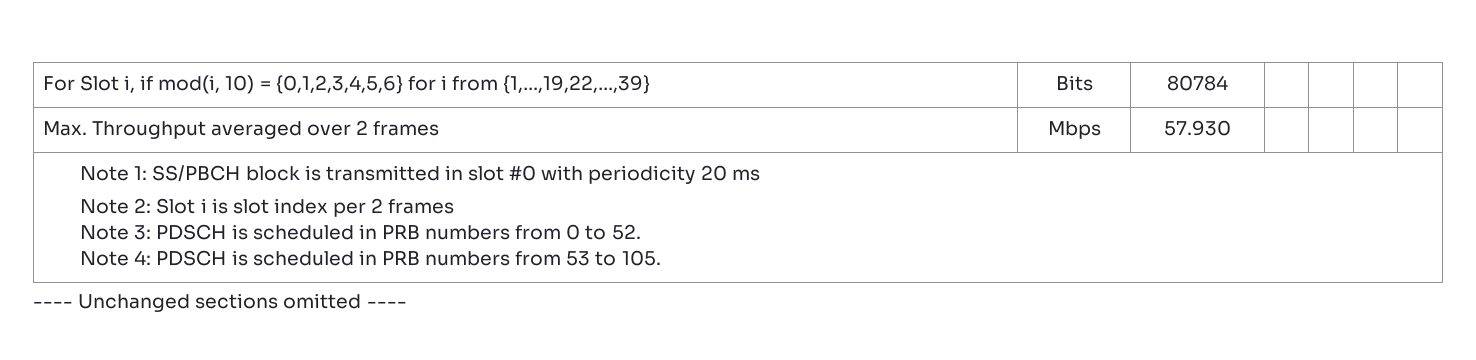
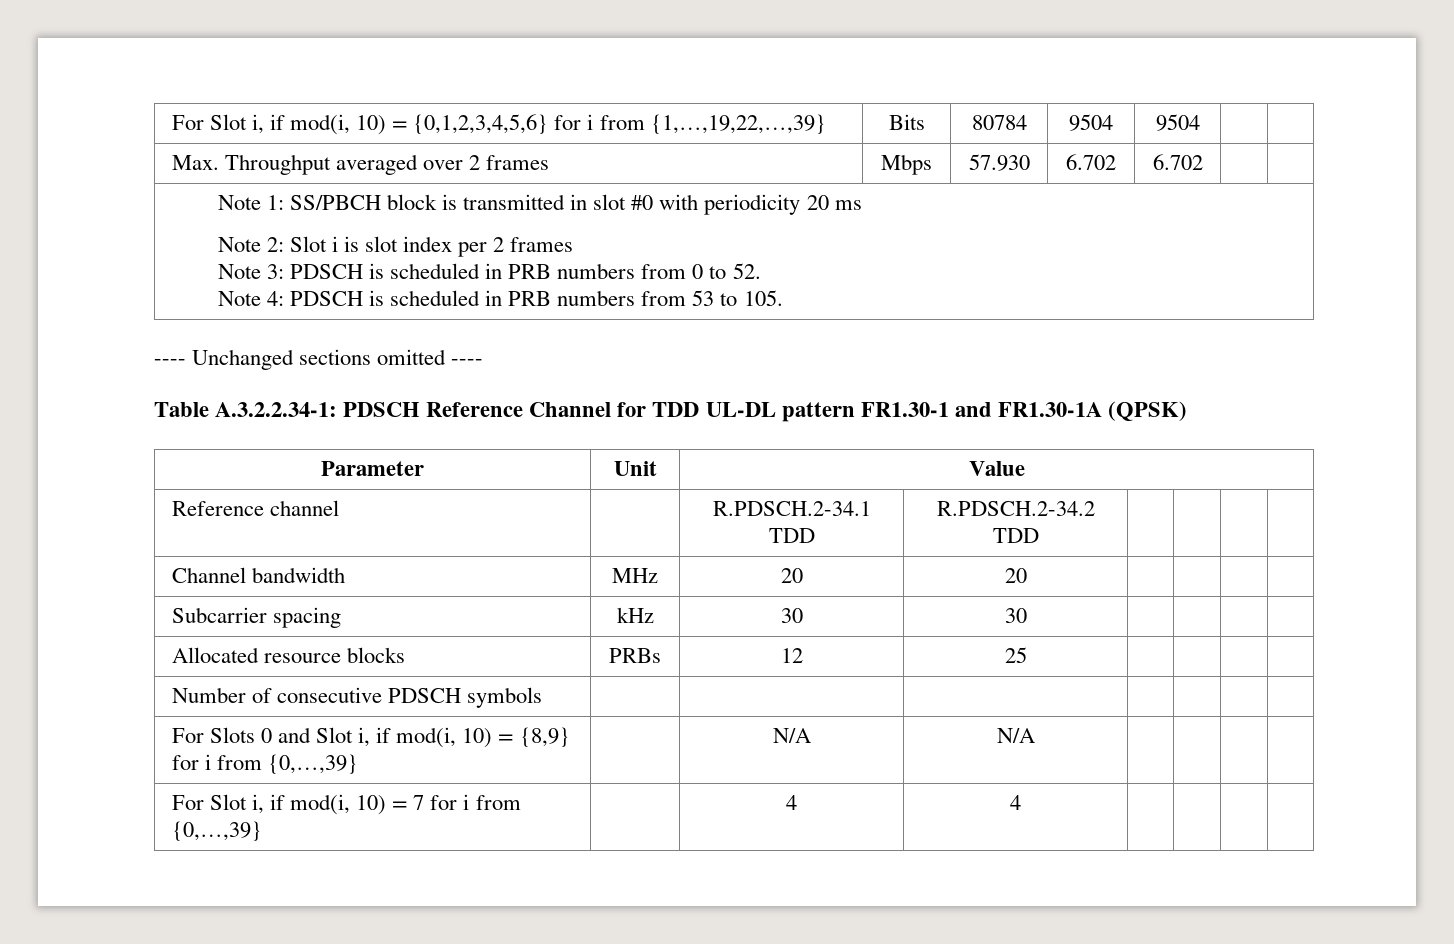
(1228, 83) | -> [1069,114,1113,131] [1155,114,1200,131] 9504 | 9504
(1231, 128) | -> [1066,154,1116,170] [1152,154,1203,170] 6.702 | 6.702
(407, 304) none -> [154,401,1187,422] [321,461,424,476] [613,461,657,476] [968,461,1025,476] [171,500,339,516] [712,501,871,516] [768,528,815,543] [936,501,1095,516] [992,528,1039,543] [171,567,345,583] [612,568,658,583] [780,568,803,583] [1004,568,1027,583] [171,607,341,628] [616,607,654,623] [780,608,803,623] [1004,608,1027,623] [171,647,405,663] [609,648,661,663] [780,648,803,663] [1004,647,1027,663] [171,687,543,708] [171,727,570,748] [171,754,358,774] [772,728,811,743] [996,728,1035,743] [171,794,521,815] [171,821,262,841] [786,795,797,810] [1010,795,1021,810] // Table A.3.2.2.34-1: PDSCH Reference Channel for TDD UL-DL pattern FR1.30-1 and FR1.30-1A (QPSK) // Parameter | Unit | Value // Reference channel | | R.PDSCH.2-34.1 TDD | R.PDSCH.2-34.2 TDD | | | | // Channel bandwidth | MHz | 20 | 20 | | | | // Subcarrier spacing | kHz | 30 | 30 | | | | // Allocated resource blocks | PRBs | 12 | 25 | | | | // Number of consecutive PDSCH symbols | | | | | | | // For Slots 0 and Slot i, if mod(i, 10) = {8,9} for i from {0,…,39} | | N/A | N/A | | | | // For Slot i, if mod(i, 10) = 7 for i from {0,…,39} | | 4 | 4 | | | |

